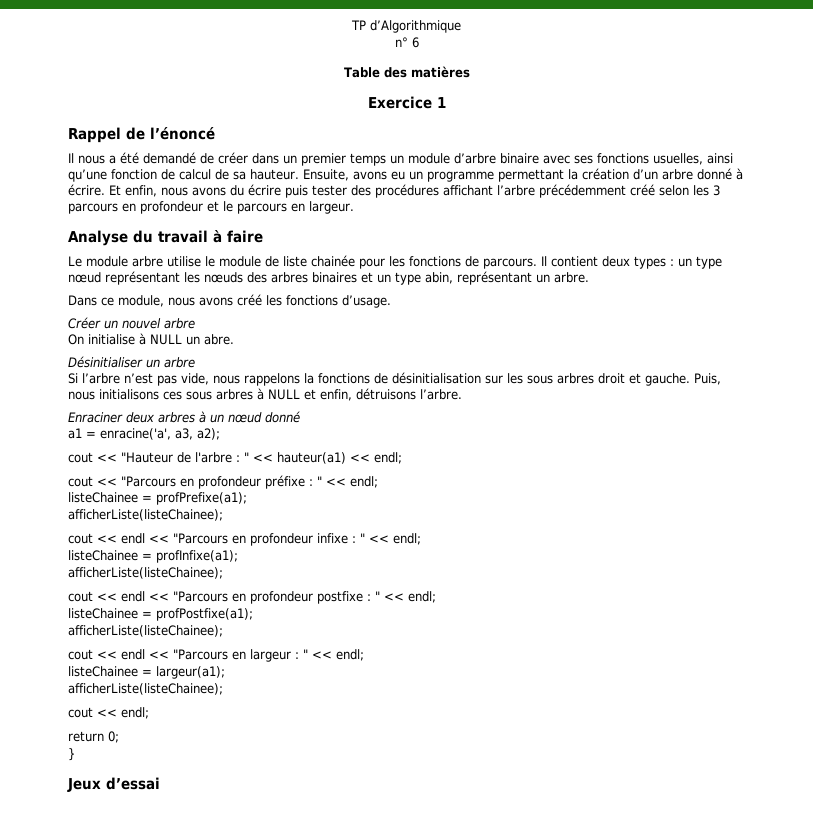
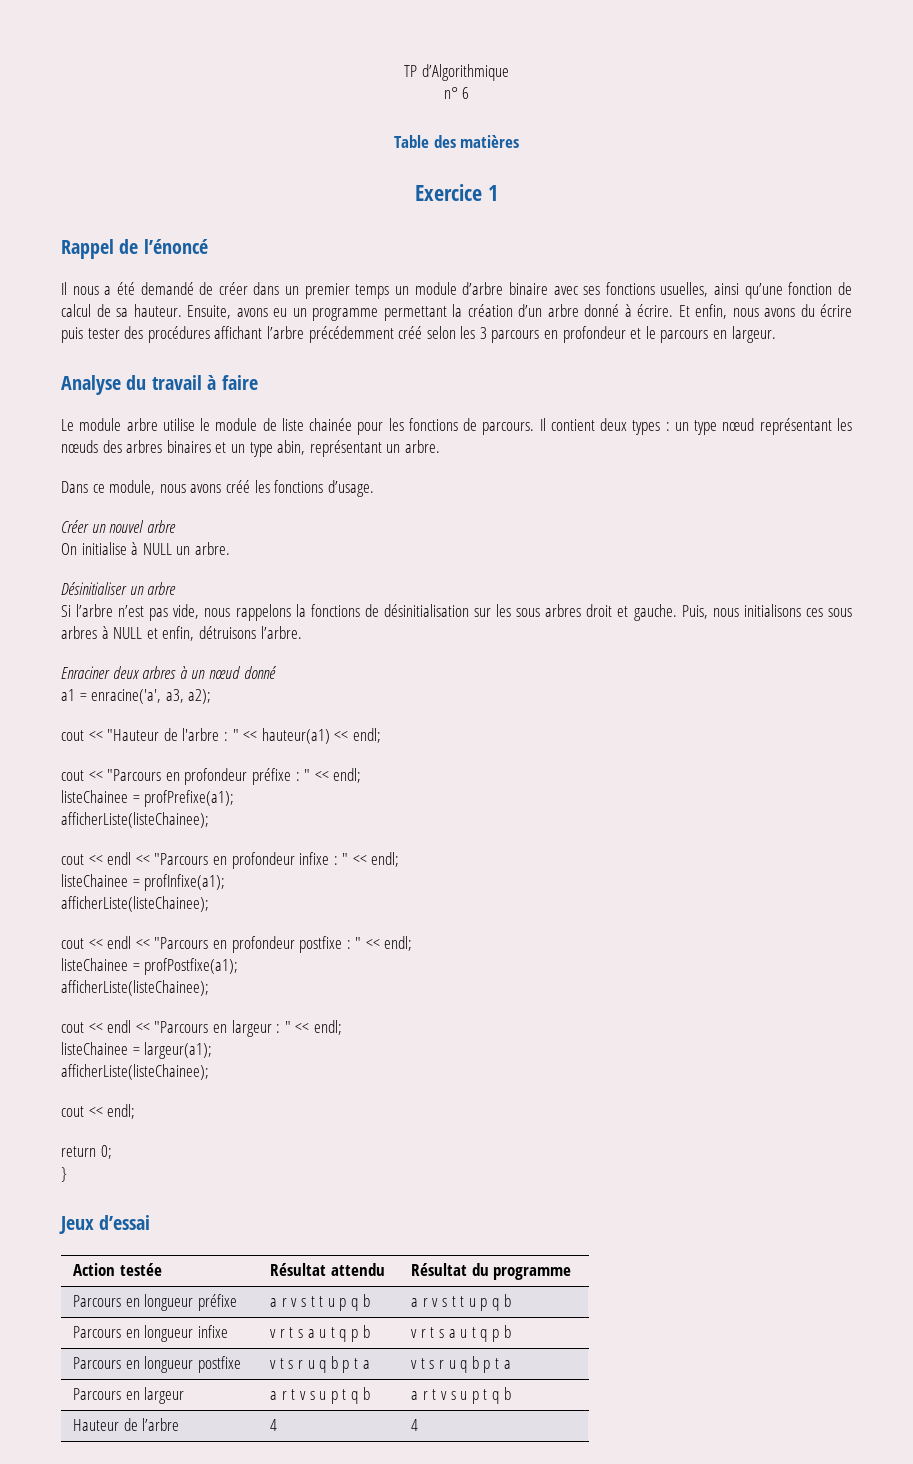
[204,334,234,345] abre. -> [194,542,230,555] arbre.
(160, 783) none -> [73,1263,162,1276] [270,1263,385,1276] [411,1263,572,1280] [73,1294,237,1311] [270,1294,370,1311] [411,1294,511,1311] [73,1325,228,1342] [270,1325,370,1342] [411,1325,511,1342] [73,1356,241,1373] [270,1356,370,1373] [411,1356,511,1373] [73,1387,185,1404] [270,1387,370,1404] [411,1387,511,1404] [73,1418,180,1431] [270,1419,278,1431] [411,1419,419,1431] // Action testée | Résultat attendu | Résultat du programme // Parcours en longueur préfixe | a r v s t t u p q b | a r v s t t u p q b // Parcours en longueur infixe | v r t s a u t q p b | v r t s a u t q p b // Parcours en longueur postfixe | v t s r u q b p t a | v t s r u q b p t a // Parcours en largeur | a r t v s u p t q b | a r t v s u p t q b // Hauteur de l’arbre | 4 | 4

